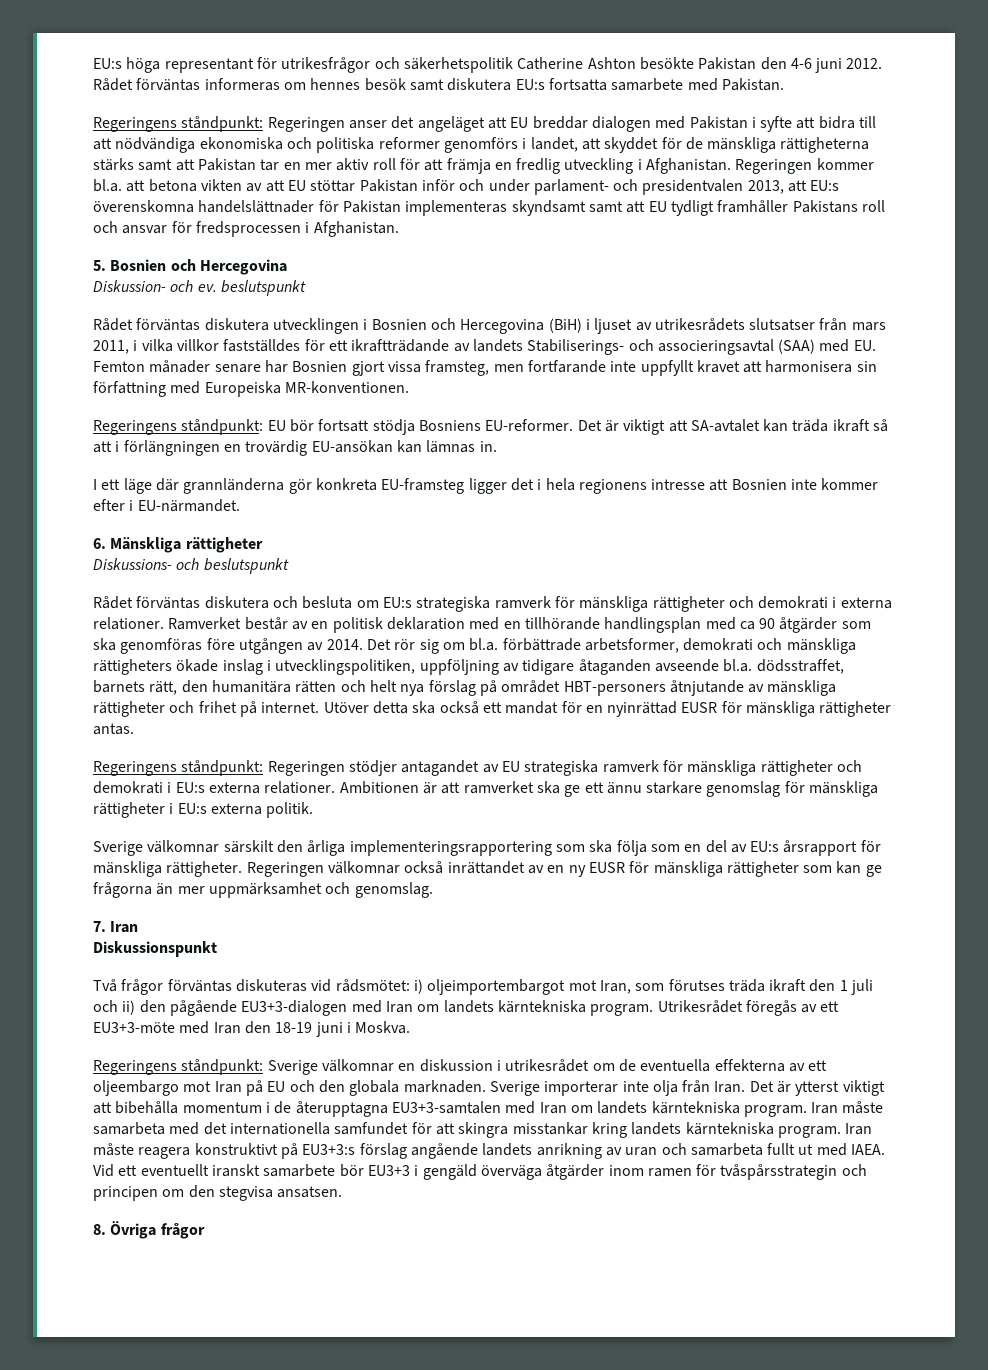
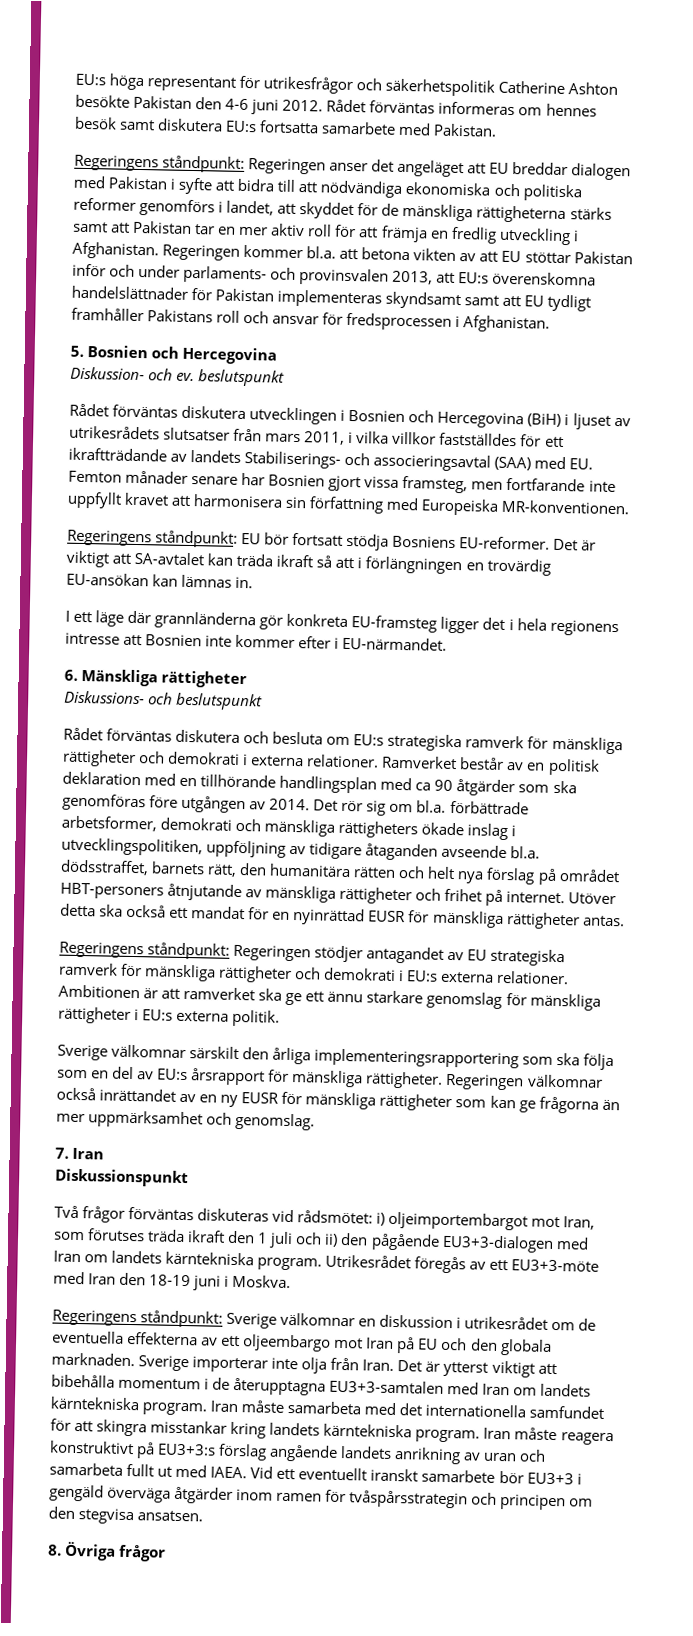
[533,179,744,195] parlament- och presidentvalen -> [183,265,390,286] parlaments- och provinsvalen

